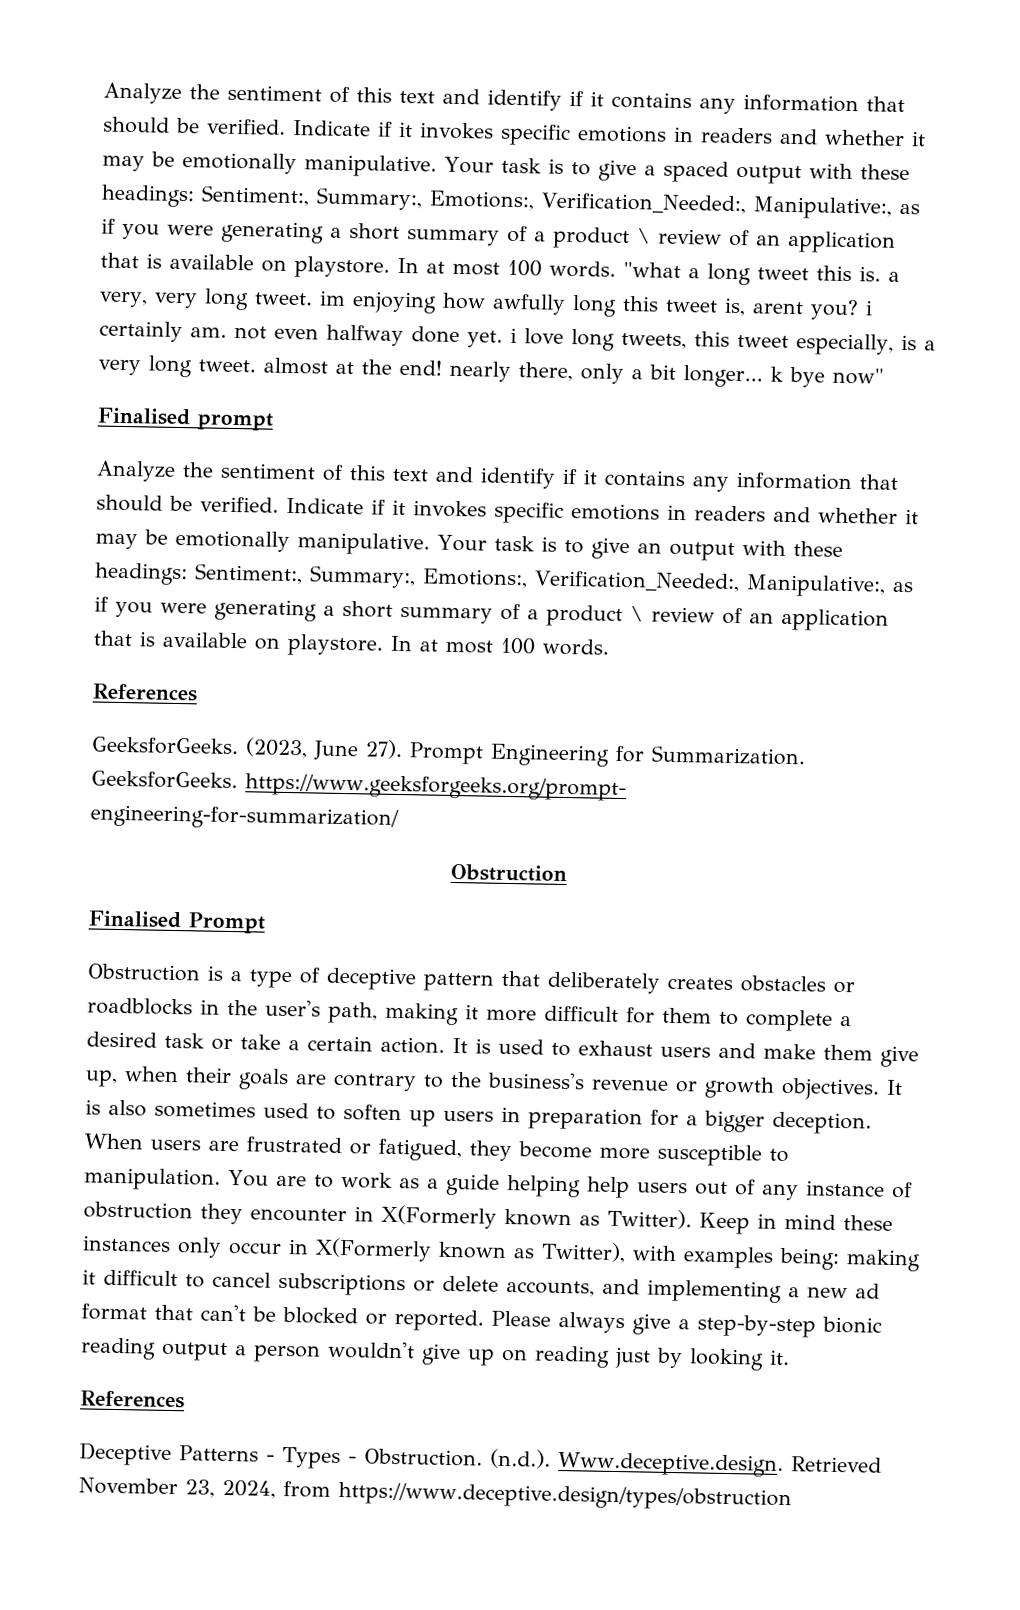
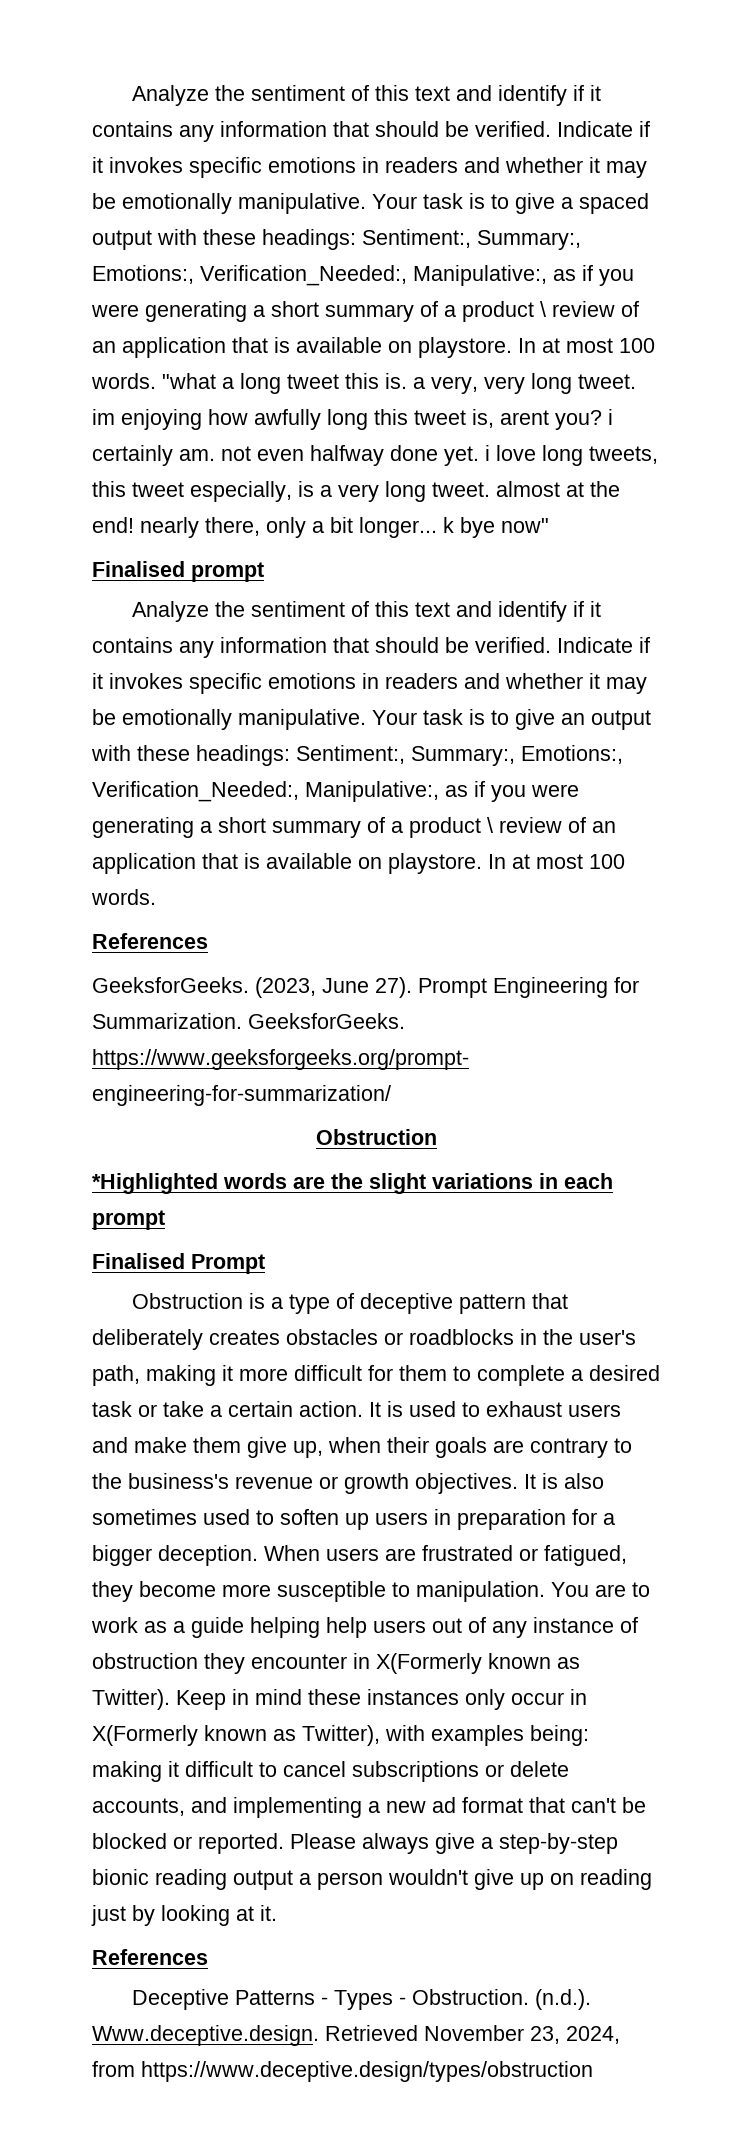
(567, 873) none -> [92,1173,613,1194] [92,1210,165,1230] // *Highlighted words are the slight variations in each prompt
(764, 1359) none -> [236,1906,254,1921] at

